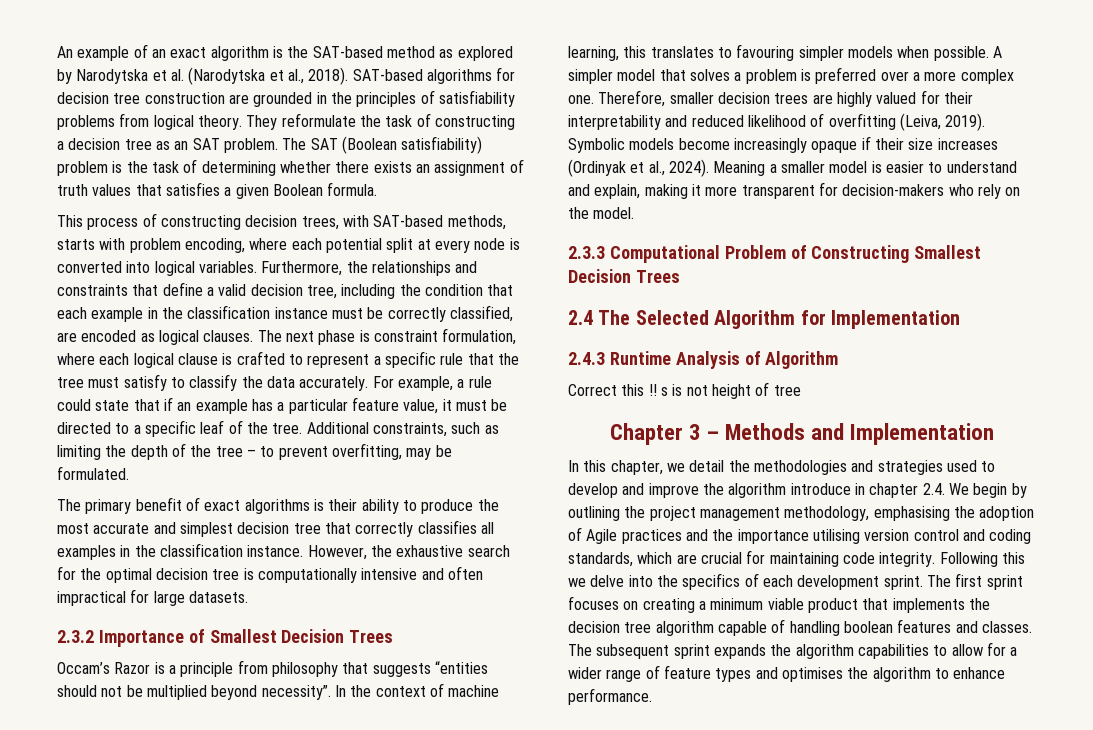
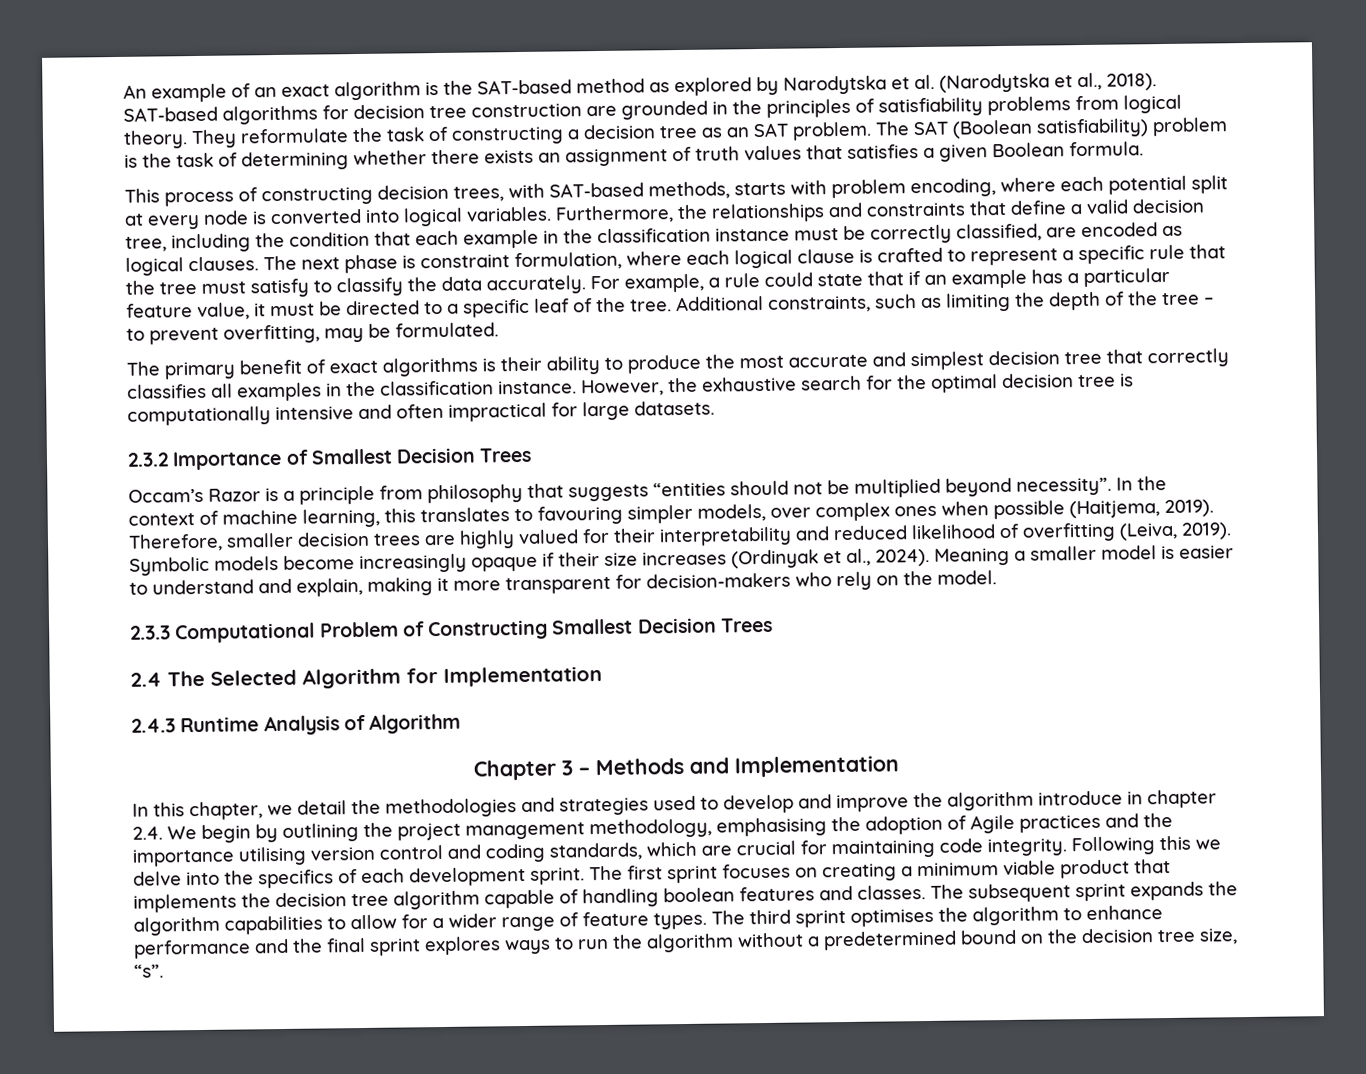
[847,46,1002,61] [568,67,1014,84] [568,95,594,104] models when possible. A simpler model that solves a problem is preferred over a more complex one. -> [697,499,1214,522] models, over complex ones when possible (Haitjema, 2019).
[568,382,801,399] // Correct this !! s is not height of tree -> (462, 723) none
[715,667,778,682] types and -> [653,909,846,930] types. The third sprint
[568,688,652,705] performance. -> [133,928,1238,959] [134,964,164,978] performance and the final sprint explores ways to run the algorithm without a predetermined bound on the decision tree size, “s”.

